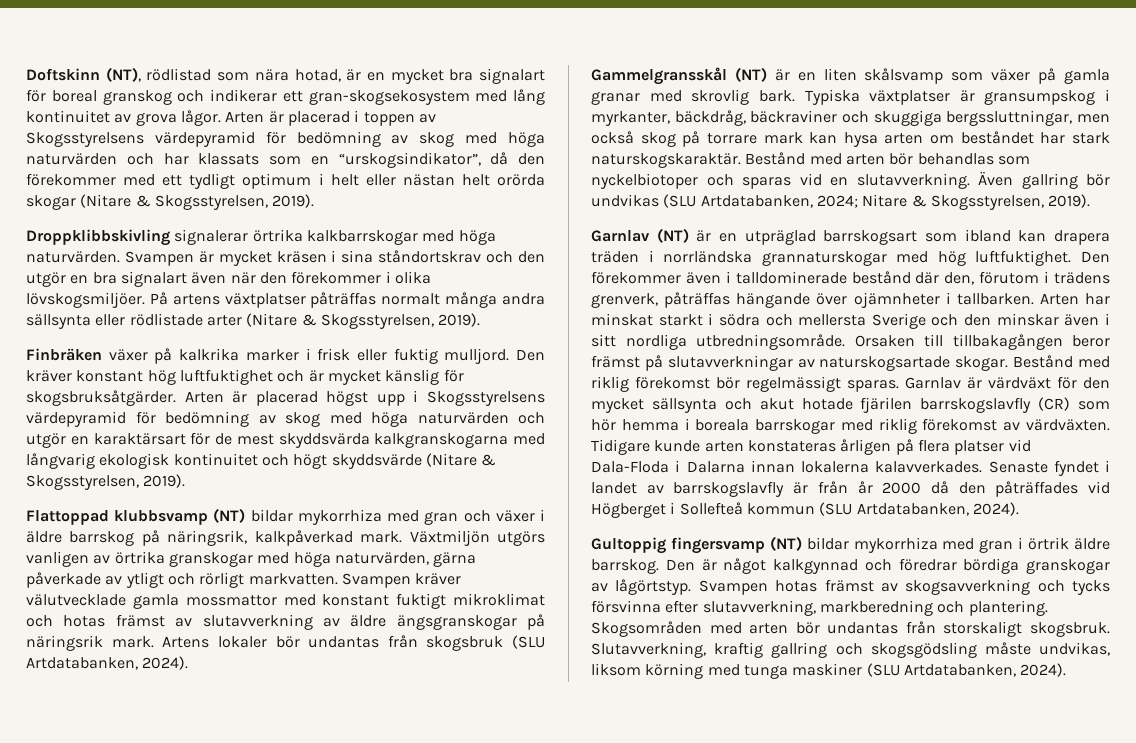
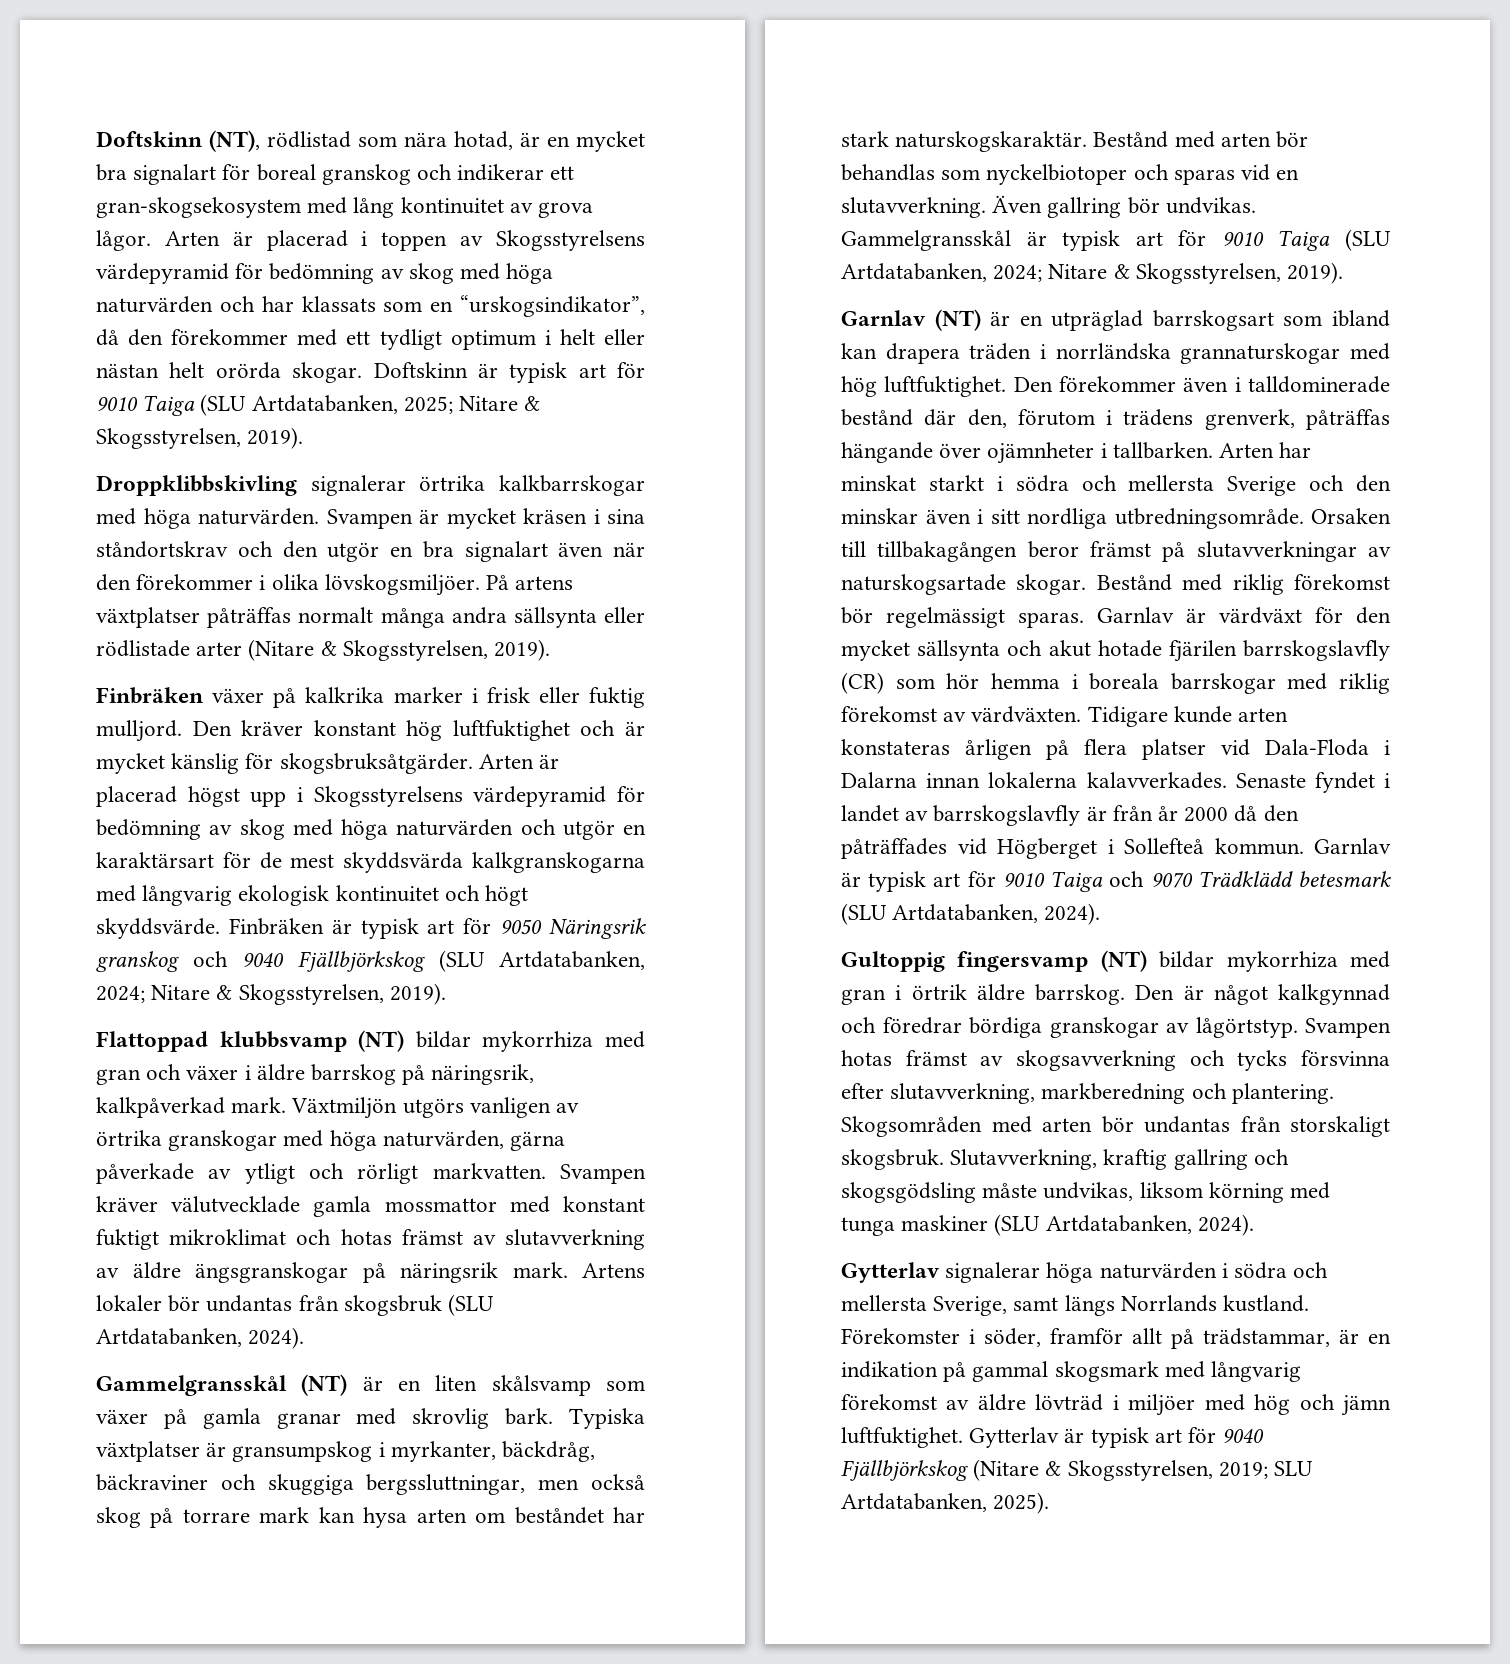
[26,194,132,210] skogar (Nitare -> [292,362,645,383] [96,394,519,416] skogar. Doftskinn är typisk art för 9010 Taiga (SLU Artdatabanken, 2025; Nitare
[331,453,477,469] skyddsvärde (Nitare -> [96,918,646,939] [96,950,645,972] [96,985,211,1003] skyddsvärde. Finbräken är typisk art för 9050 Näringsrik granskog och 9040 Fjällbjörkskog (SLU Artdatabanken, 2024; Nitare
[591,194,659,207] undvikas -> [1165,197,1256,214] [841,230,1331,251] undvikas. Gammelgransskål är typisk art för 9010 Taiga
[746,503,815,515] kommun -> [1214,838,1391,855] [841,871,1391,892] kommun. Garnlav är typisk art för 9010 Taiga och 9070 Trädklädd betesmark
(1067, 670) none -> [841,1262,1329,1283] [841,1295,1310,1316] [841,1328,1391,1349] [841,1361,1302,1382] [841,1394,1391,1416] [841,1427,1265,1448] [841,1459,1314,1481] [841,1492,1050,1514] // Gytterlav signalerar höga naturvärden i södra och mellersta Sverige, samt längs Norrlands kustland. Förekomster i söder, framför allt på trädstammar, är en indikation på gammal skogsmark med långvarig förekomst av äldre lövträd i miljöer med hög och jämn luftfuktighet. Gytterlav är typisk art för 9040 Fjällbjörkskog (Nitare & Skogsstyrelsen, 2019; SLU Artdatabanken, 2025).

